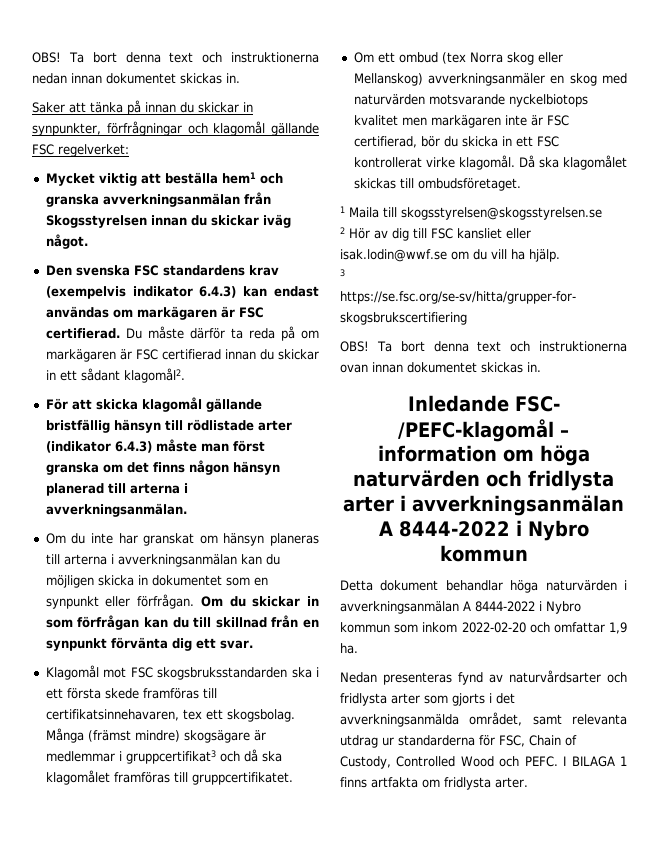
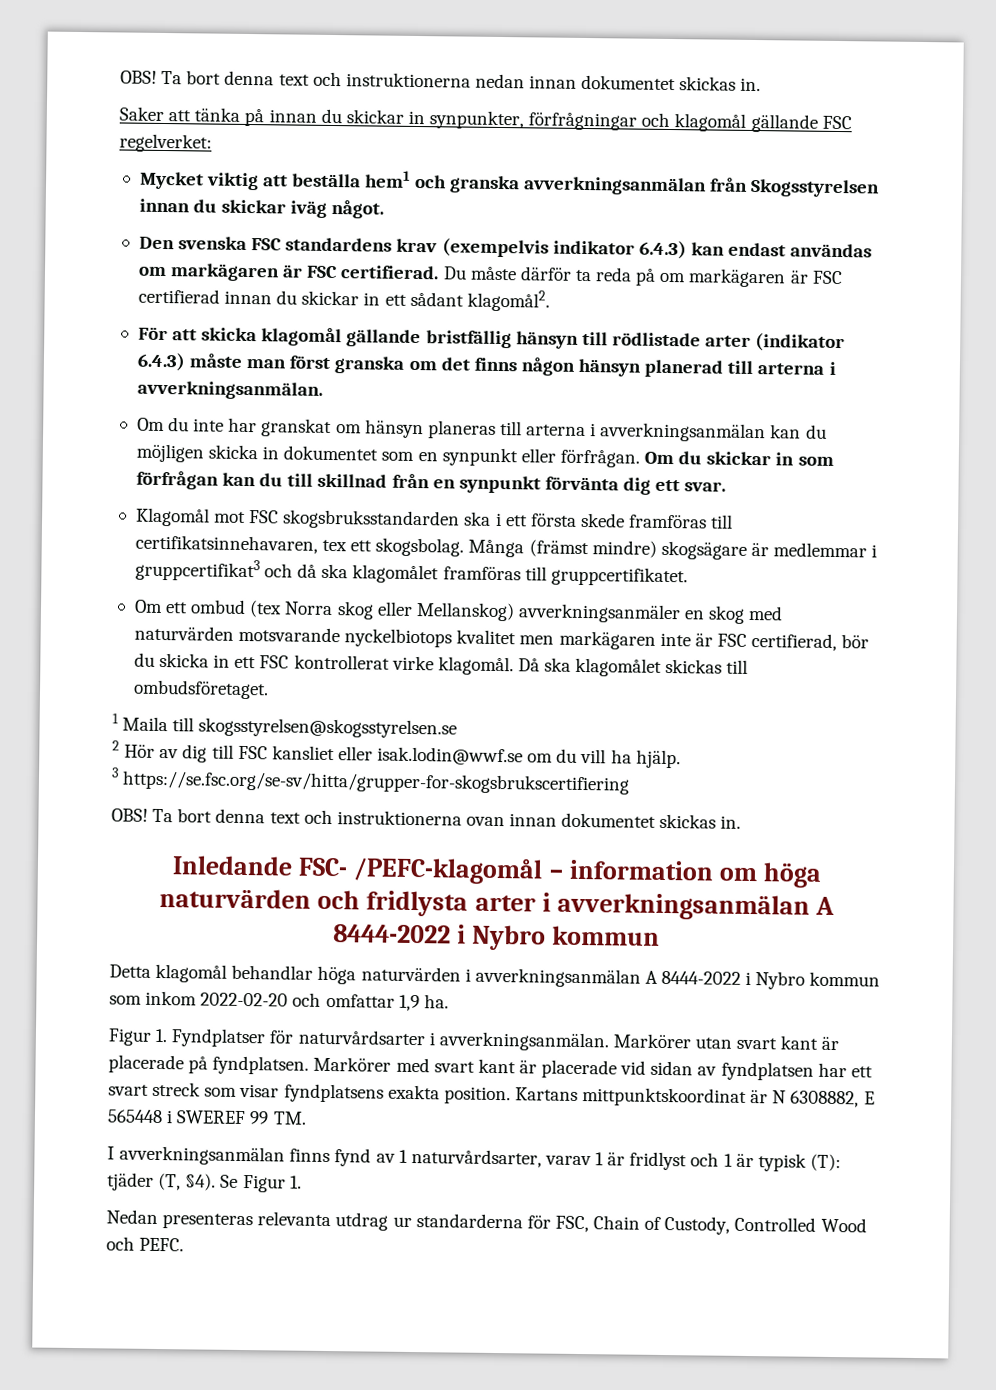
[380,580,439,591] dokument -> [155,963,228,983] klagomål
[340,670,627,685] [340,693,515,706] [340,712,562,727] Nedan presenteras fynd av naturvårdsarter och fridlysta arter som gjorts i det avverkningsanmälda området, samt -> [108,1028,840,1052] [108,1054,873,1081] [108,1081,875,1108] [107,1109,307,1125] [107,1145,841,1172] [107,1172,302,1193] [106,1209,254,1230] Figur 1. Fyndplatser för naturvårdsarter i avverkningsanmälan. Markörer utan svart kant är placerade på fyndplatsen. Markörer med svart kant är placerade vid sidan av fyndplatsen har ett svart streck som visar fyndplatsens exakta position. Kartans mittpunktskoordinat är N 6308882, E 565448 i SWEREF 99 TM. // I avverkningsanmälan finns fynd av 1 naturvårdsarter, varav 1 är fridlyst och 1 är typisk (T): tjäder (T, §4). Se Figur 1. // Nedan presenteras
[563,756,627,767] [340,777,528,790] I BILAGA 1 finns artfakta om fridlysta arter. -> (185, 1244) none

